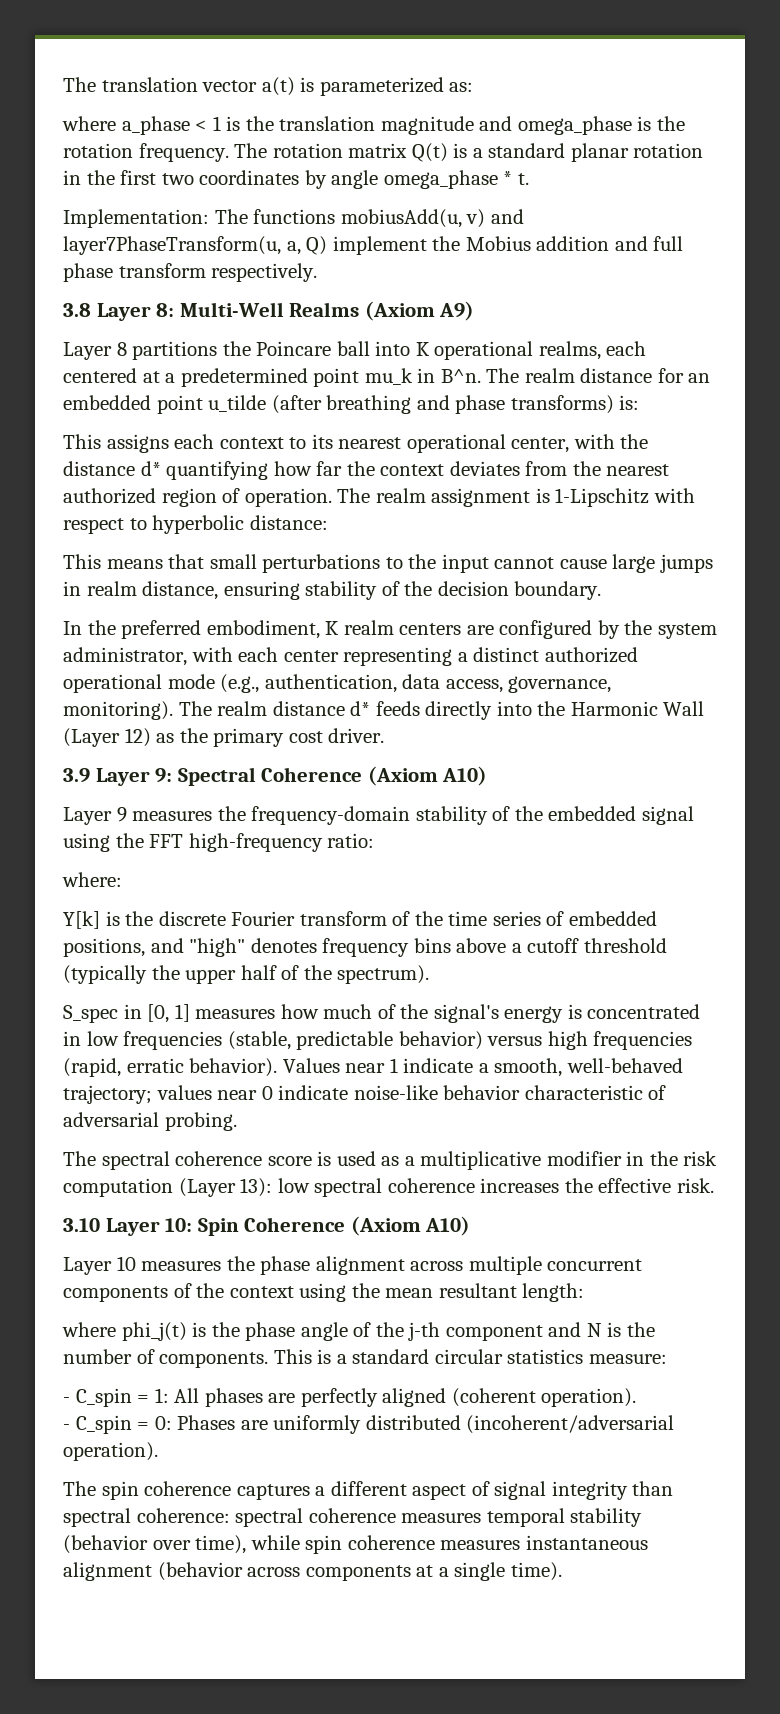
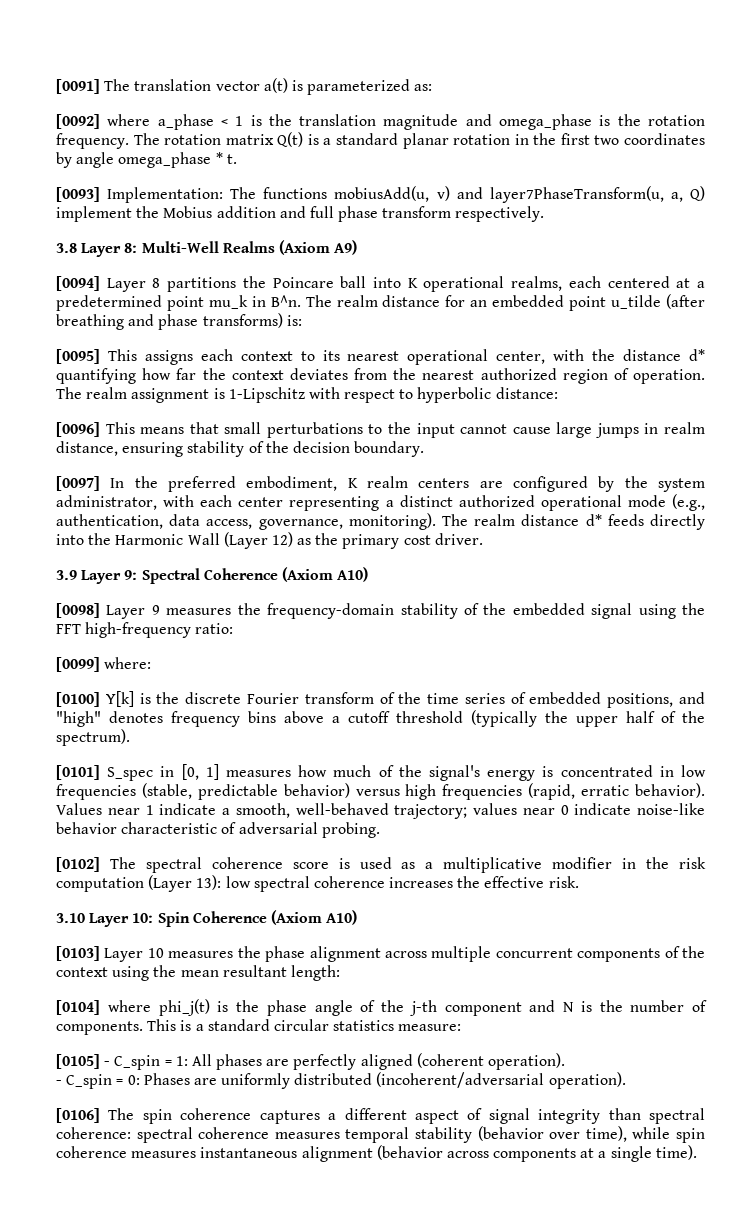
(63, 84) none -> [56,79,100,94] [0091]
(474, 87) none -> [56,114,100,129] [0092]
(529, 179) none -> [56,187,100,202] [0093]
(475, 311) none -> [56,276,100,291] [0094]
(640, 402) none -> [56,349,100,364] [0095]
(328, 522) none -> [56,422,100,437] [0096]
(602, 590) none -> [56,476,100,491] [0097]
(488, 776) none -> [56,603,100,618] [0098]
(375, 840) none -> [56,657,100,672] [0099]
(122, 879) none -> [56,692,100,707] [0100]
(430, 974) none -> [56,765,100,780] [0101]
(237, 1121) none -> [56,857,100,872] [0102]
(471, 1226) none -> [56,946,100,961] [0103]
(585, 1292) none -> [56,1000,100,1015] [0104]
(667, 1359) none -> [56,1054,100,1069] [0105]
(158, 1451) none -> [56,1108,100,1123] [0106]

